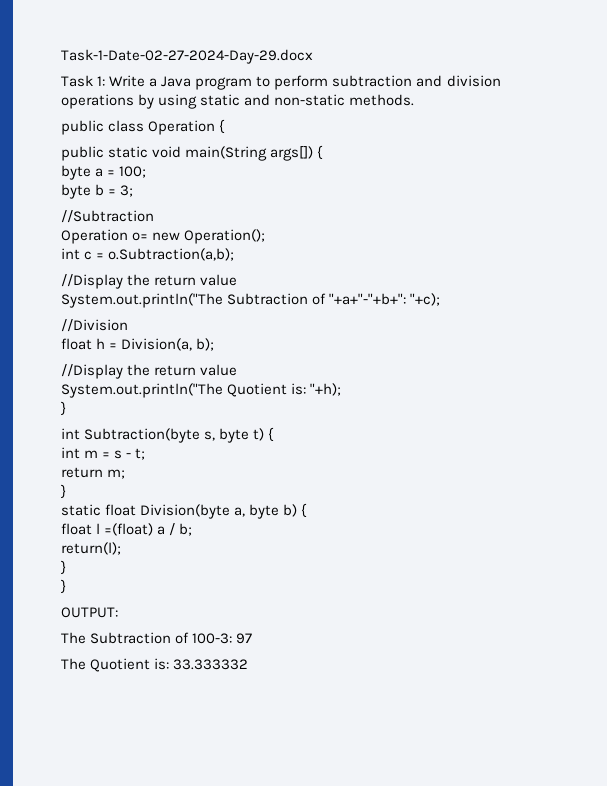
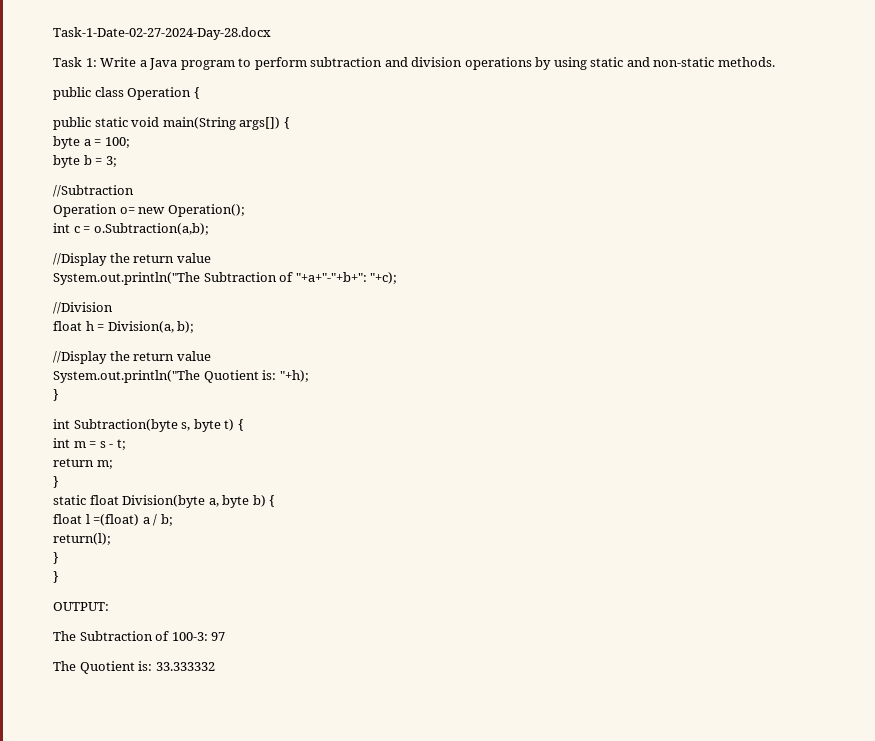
[61,49,313,64] Task-1-Date-02-27-2024-Day-29.docx -> [53,27,271,40] Task-1-Date-02-27-2024-Day-28.docx

